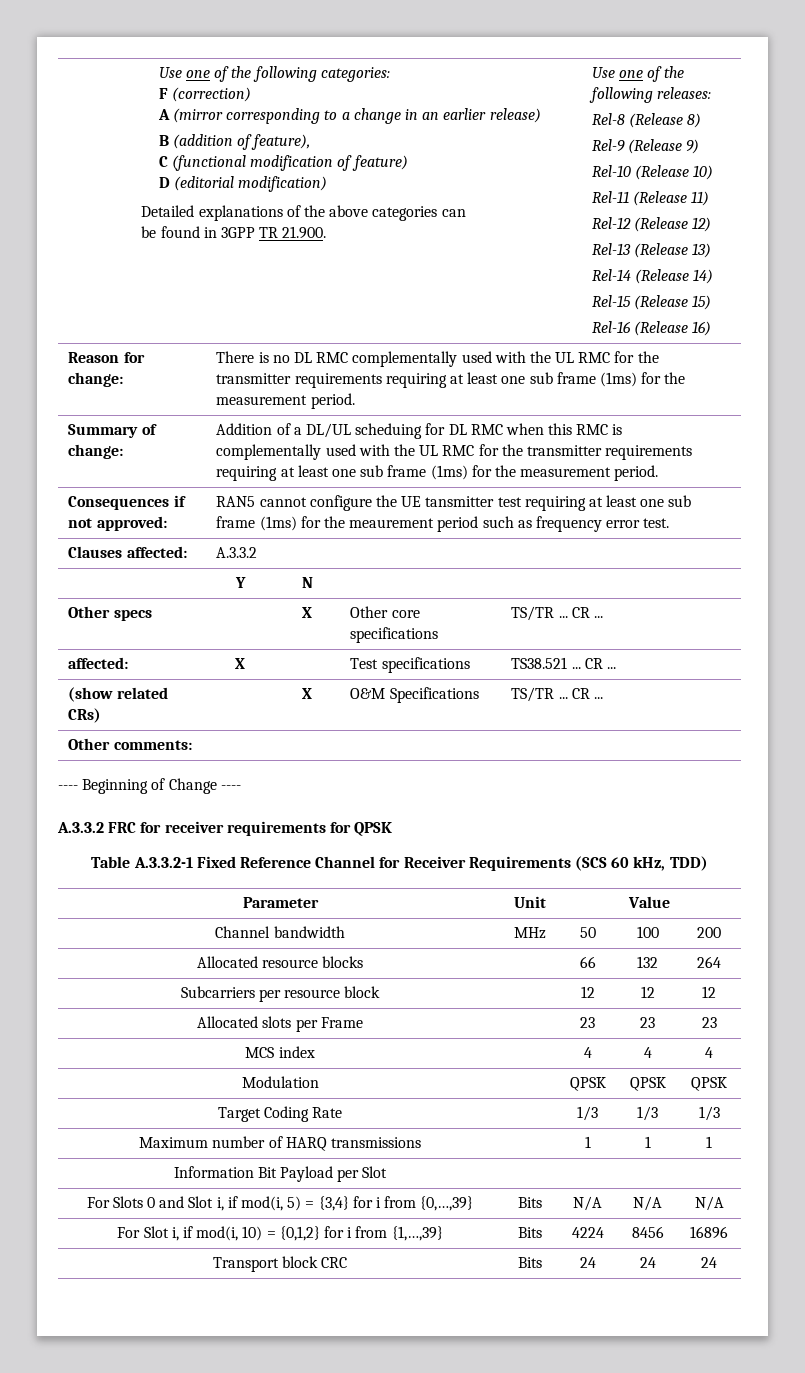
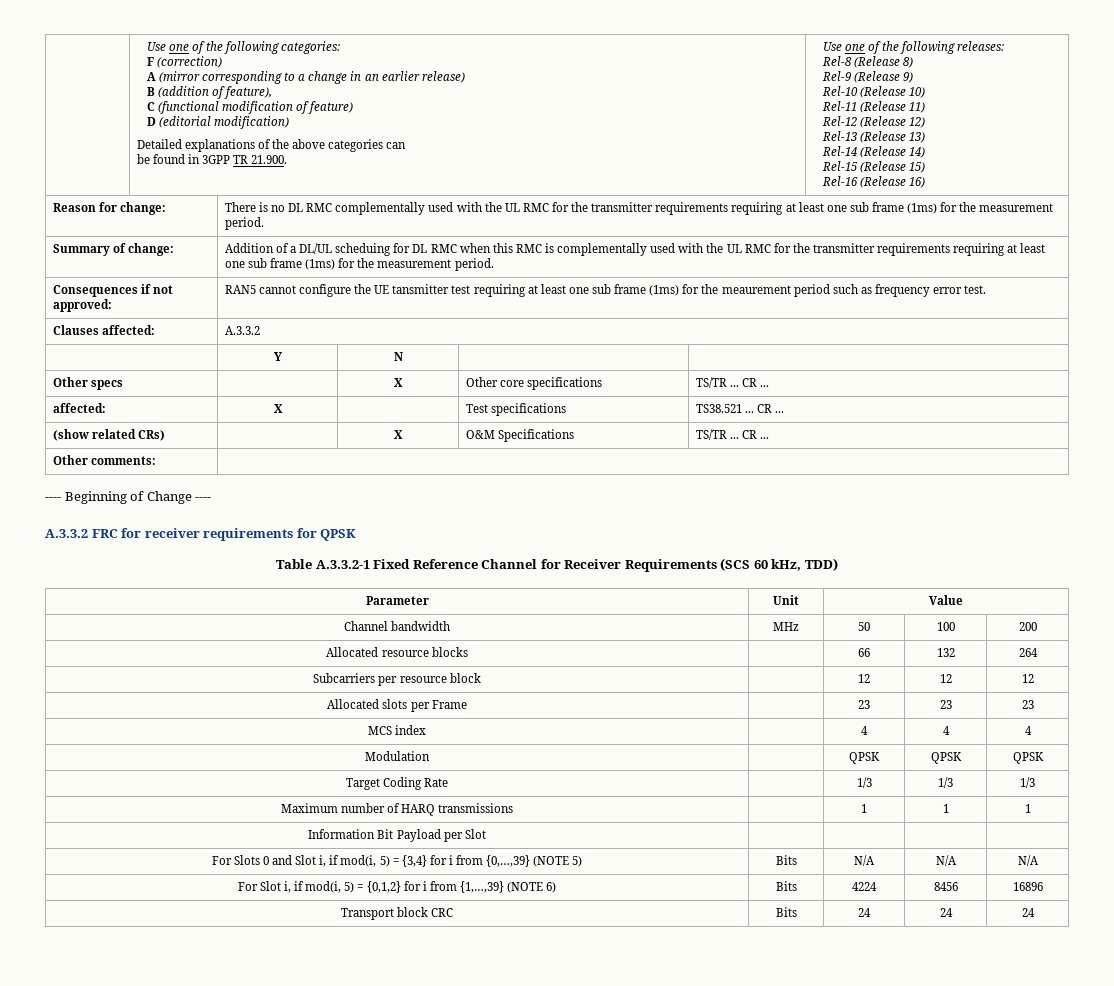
(474, 1203) none -> [533,856,583,867] (NOTE 5)
[242,1226,263,1241] 10) -> [344,882,355,893] 5)
(443, 1233) none -> [507,882,557,893] (NOTE 6)

